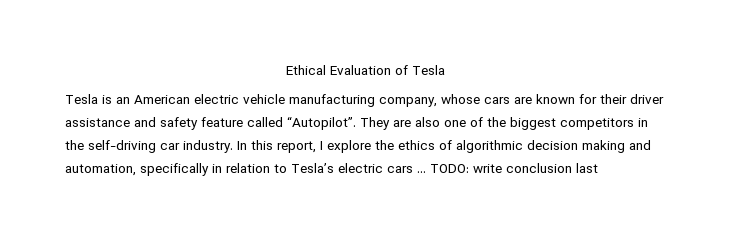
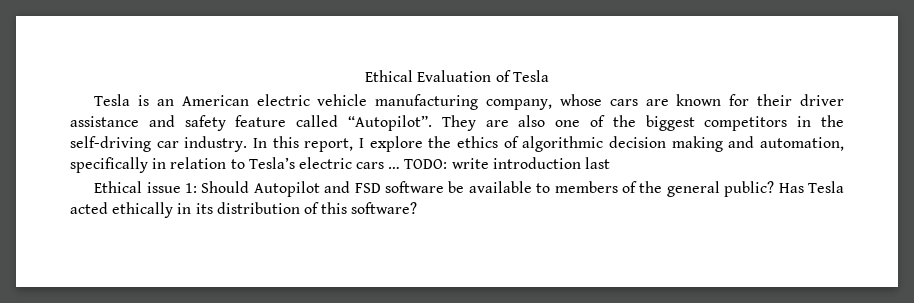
[506,163,572,173] conclusion -> [492,157,581,169] introduction
(598, 168) none -> [94,181,844,197] [70,202,418,218] // Ethical issue 1: Should Autopilot and FSD software be available to members of the general public? Has Tesla acted ethically in its distribution of this software?

